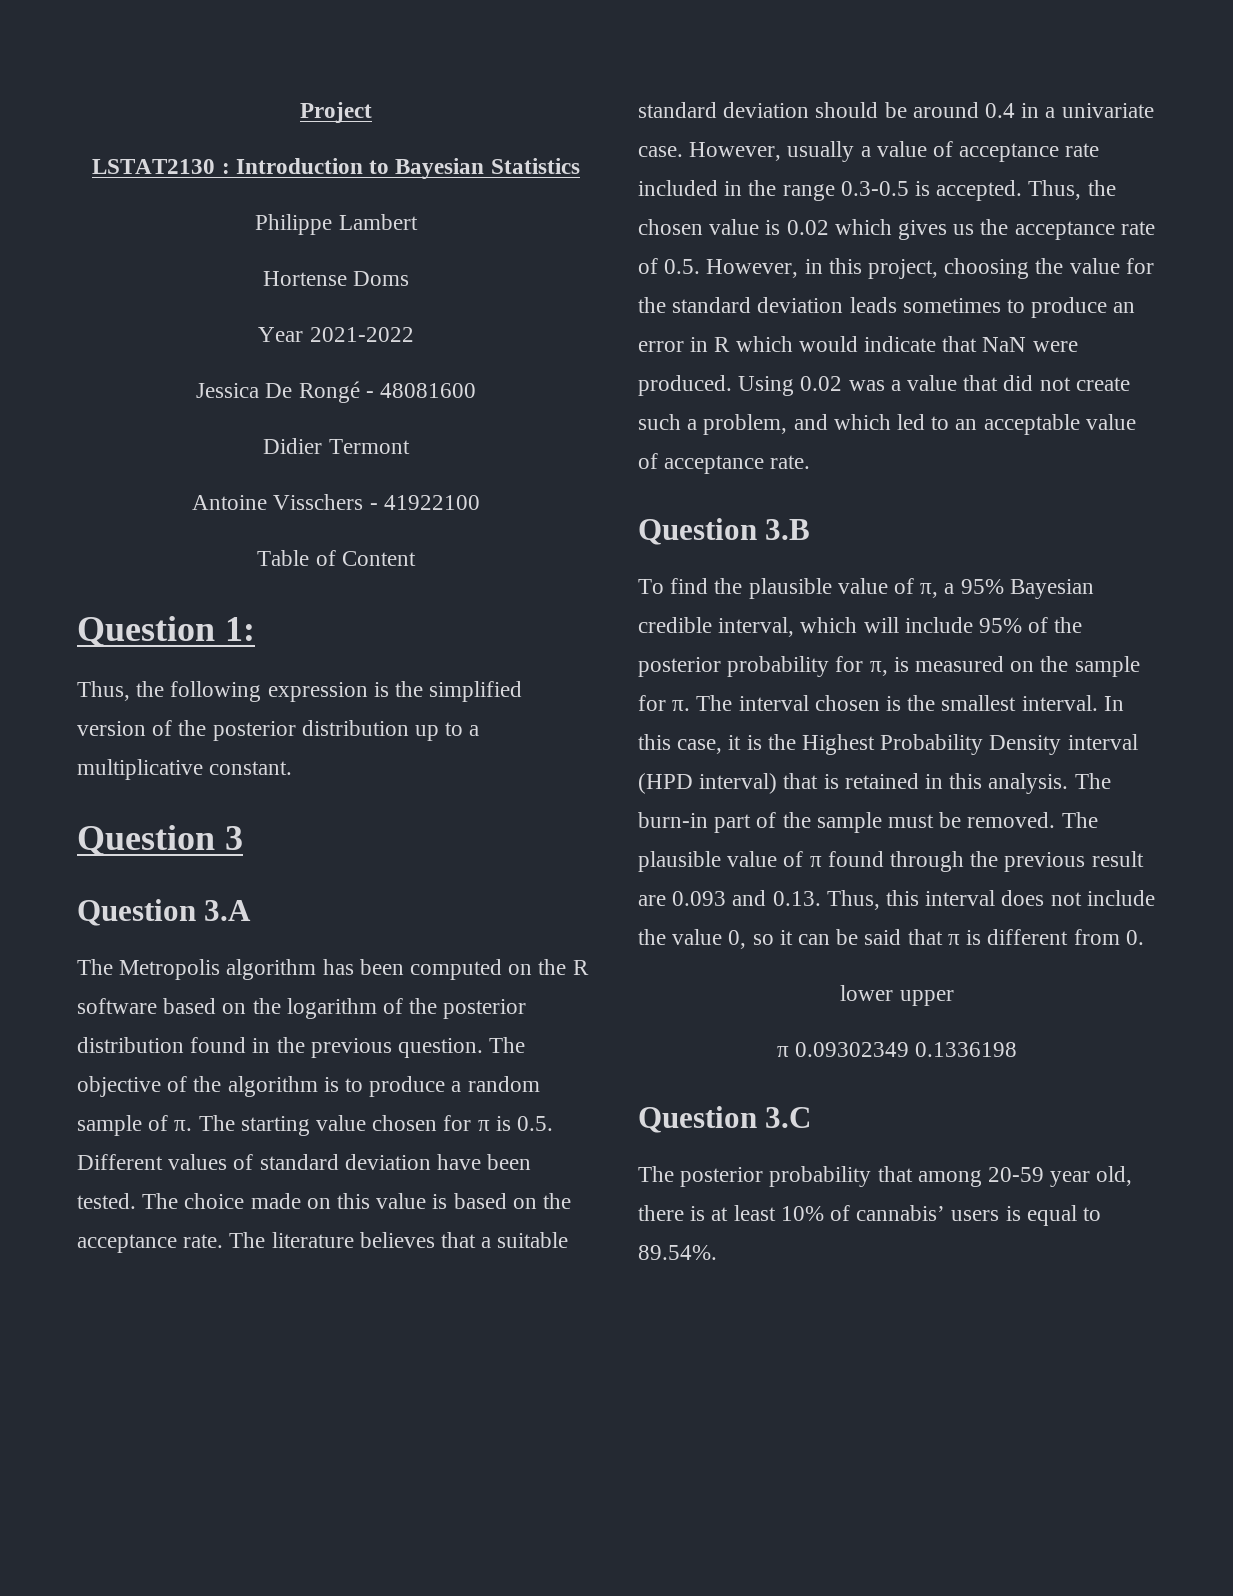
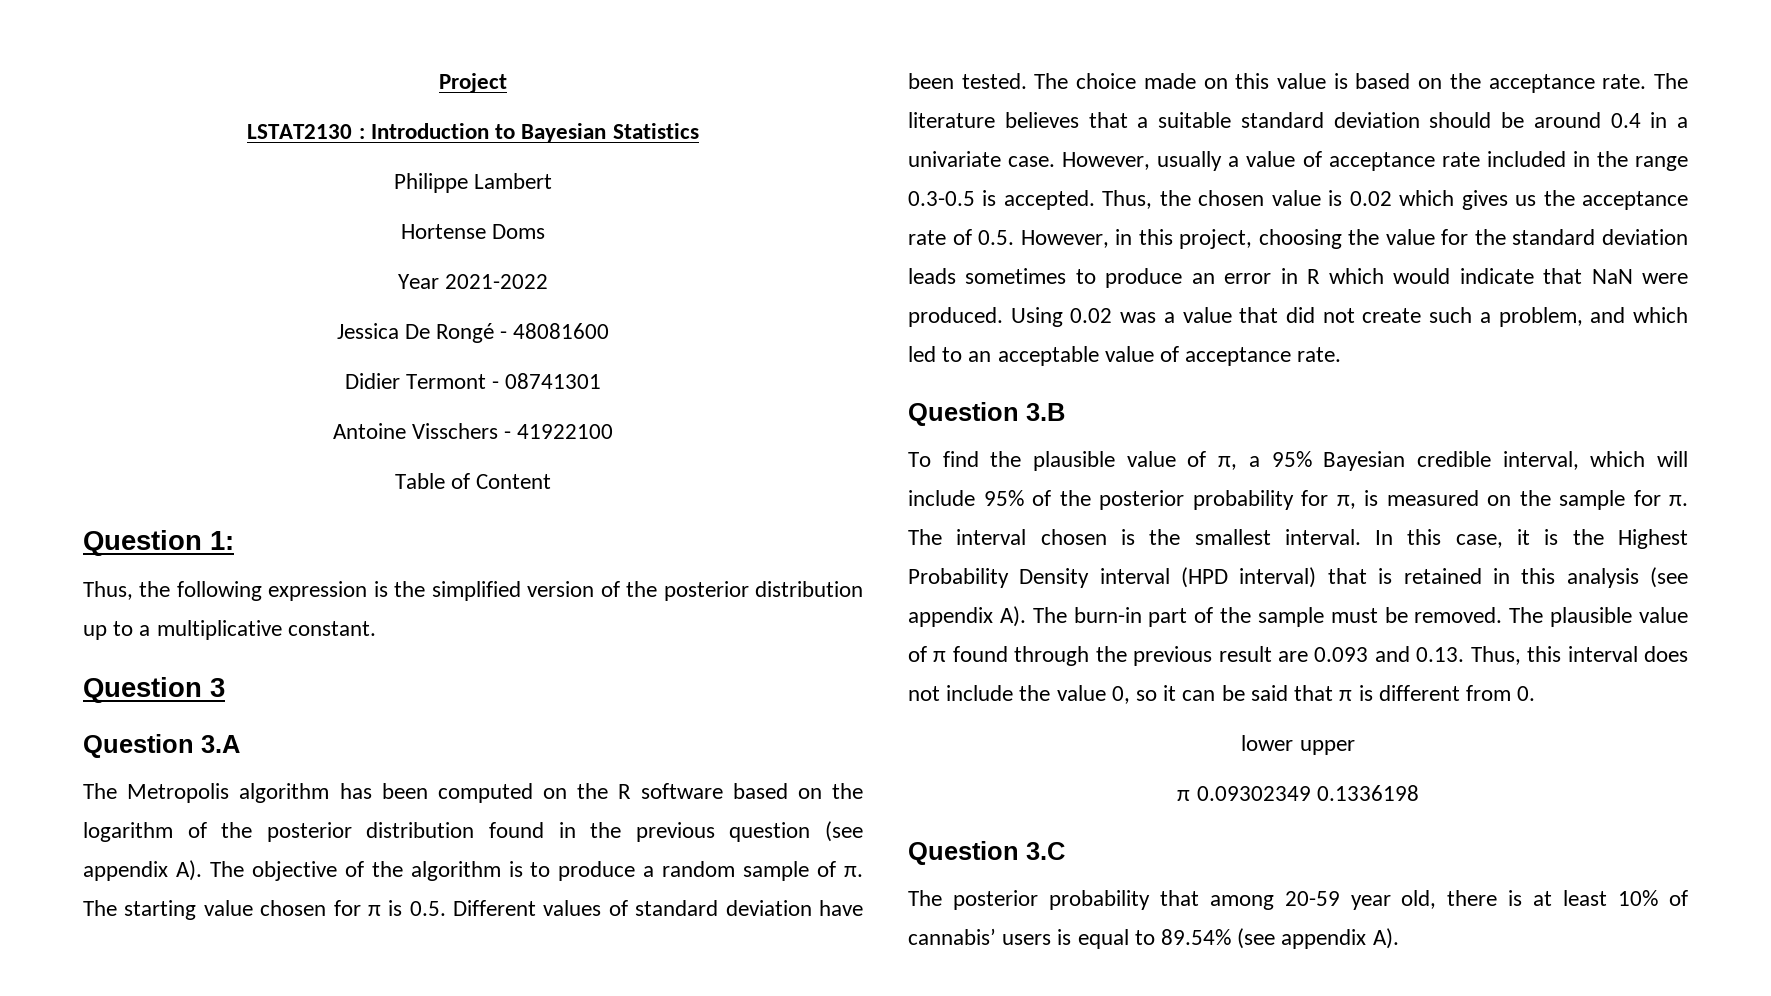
(410, 446) none -> [492,373,602,389] - 08741301
[398,1038,484,1058] question. -> [729,821,864,842] [83,860,202,881] question (see appendix A).
[988,773,1069,794] analysis. -> [1566,567,1688,588] [908,606,1026,627] analysis (see appendix A).
[638,1245,717,1260] 89.54%. -> [1161,928,1399,949] 89.54% (see appendix A).

